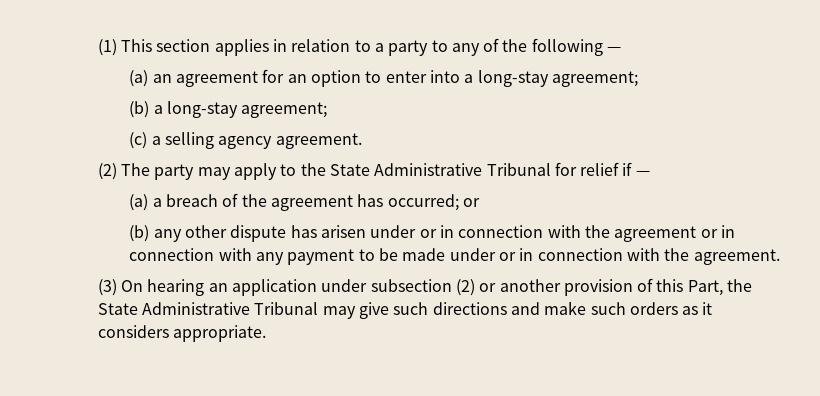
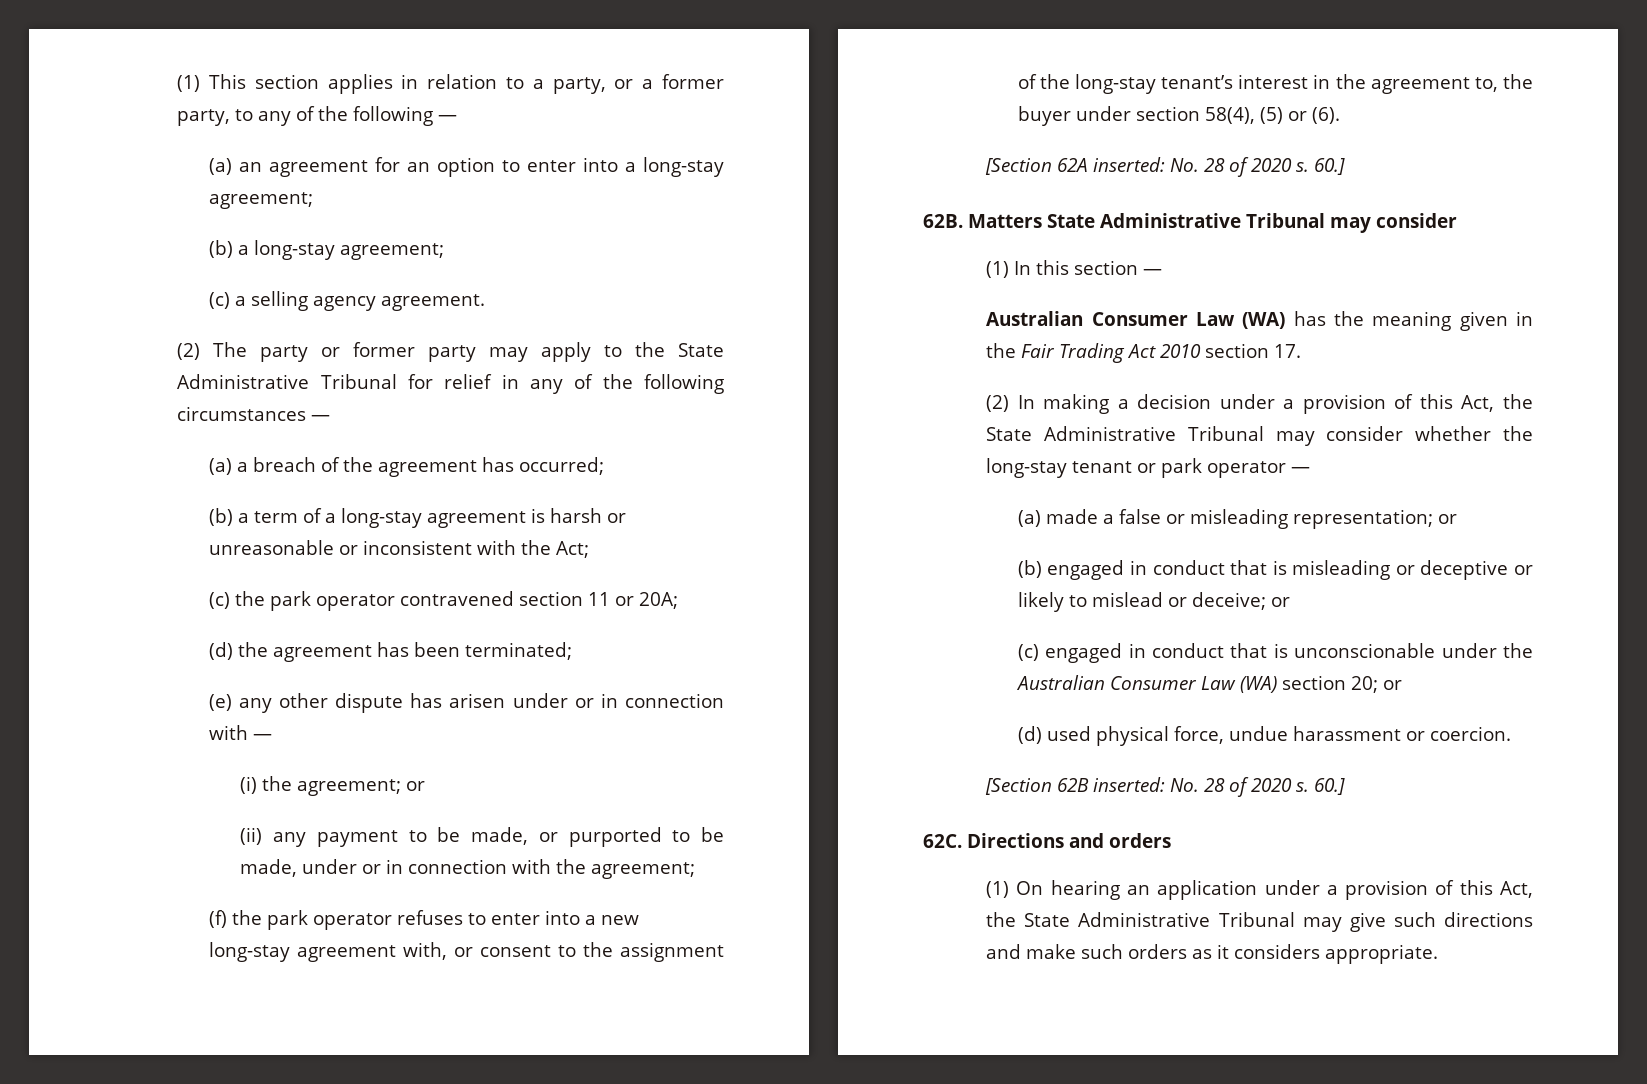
[388,40,429,56] party -> [552,74,724,94] [177,109,231,126] party, or a former party,
(195, 172) none -> [321,342,477,362] or former party
[622,162,633,176] if -> [501,374,724,394] [177,406,307,421] in any of the following circumstances
[463,198,481,207] [129,225,150,242] or // (b) -> [208,508,626,528] [208,540,589,558] [208,591,678,611] [208,642,572,662] [208,694,232,711] // (b) a term of a long-stay agreement is harsh or unreasonable or inconsistent with the Act; // (c) the park operator contravened section 11 or 20A; // (d) the agreement has been terminated; // (e)
[584,225,735,242] [129,248,780,265] [97,279,117,296] the agreement or in connection with any payment to be made under or in connection with the agreement. // (3) -> [252,734,272,740] [240,776,426,796] [240,827,724,847] [240,859,696,879] [208,910,639,930] [208,942,724,962] [1017,74,1533,94] [1017,106,1340,126] [985,157,1346,177] [923,213,1457,233] [986,260,1163,278] [986,311,1533,331] [986,343,1302,363] [986,394,1533,414] [986,426,1533,446] [986,458,1311,478] [1017,509,1457,529] [1017,560,1533,580] [1017,592,1290,612] [1017,643,1533,663] [1015,675,1402,693] [1017,726,1511,746] [985,777,1346,797] [923,833,1171,848] [986,881,1010,898] — // (i) the agreement; or // (ii) any payment to be made, or purported to be made, under or in connection with the agreement; // (f) the park operator refuses to enter into a new long-stay agreement with, or consent to the assignment of the long-stay tenant’s interest in the agreement to, the buyer under section 58(4), (5) or (6). // [Section 62A inserted: No. 28 of 2020 s. 60.] // 62B. Matters State Administrative Tribunal may consider // (1) In this section — // Australian Consumer Law (WA) has the meaning given in the Fair Trading Act 2010 section 17. // (2) In making a decision under a provision of this Act, the State Administrative Tribunal may consider whether the long-stay tenant or park operator — // (a) made a false or misleading representation; or // (b) engaged in conduct that is misleading or deceptive or likely to mislead or deceive; or // (c) engaged in conduct that is unconscionable under the Australian Consumer Law (WA) section 20; or // (d) used physical force, undue harassment or coercion. // [Section 62B inserted: No. 28 of 2020 s. 60.] // 62C. Directions and orders // (1)
[370,278,723,296] subsection (2) or another provision of this Part, -> [1326,880,1533,900] a provision of this Act,

